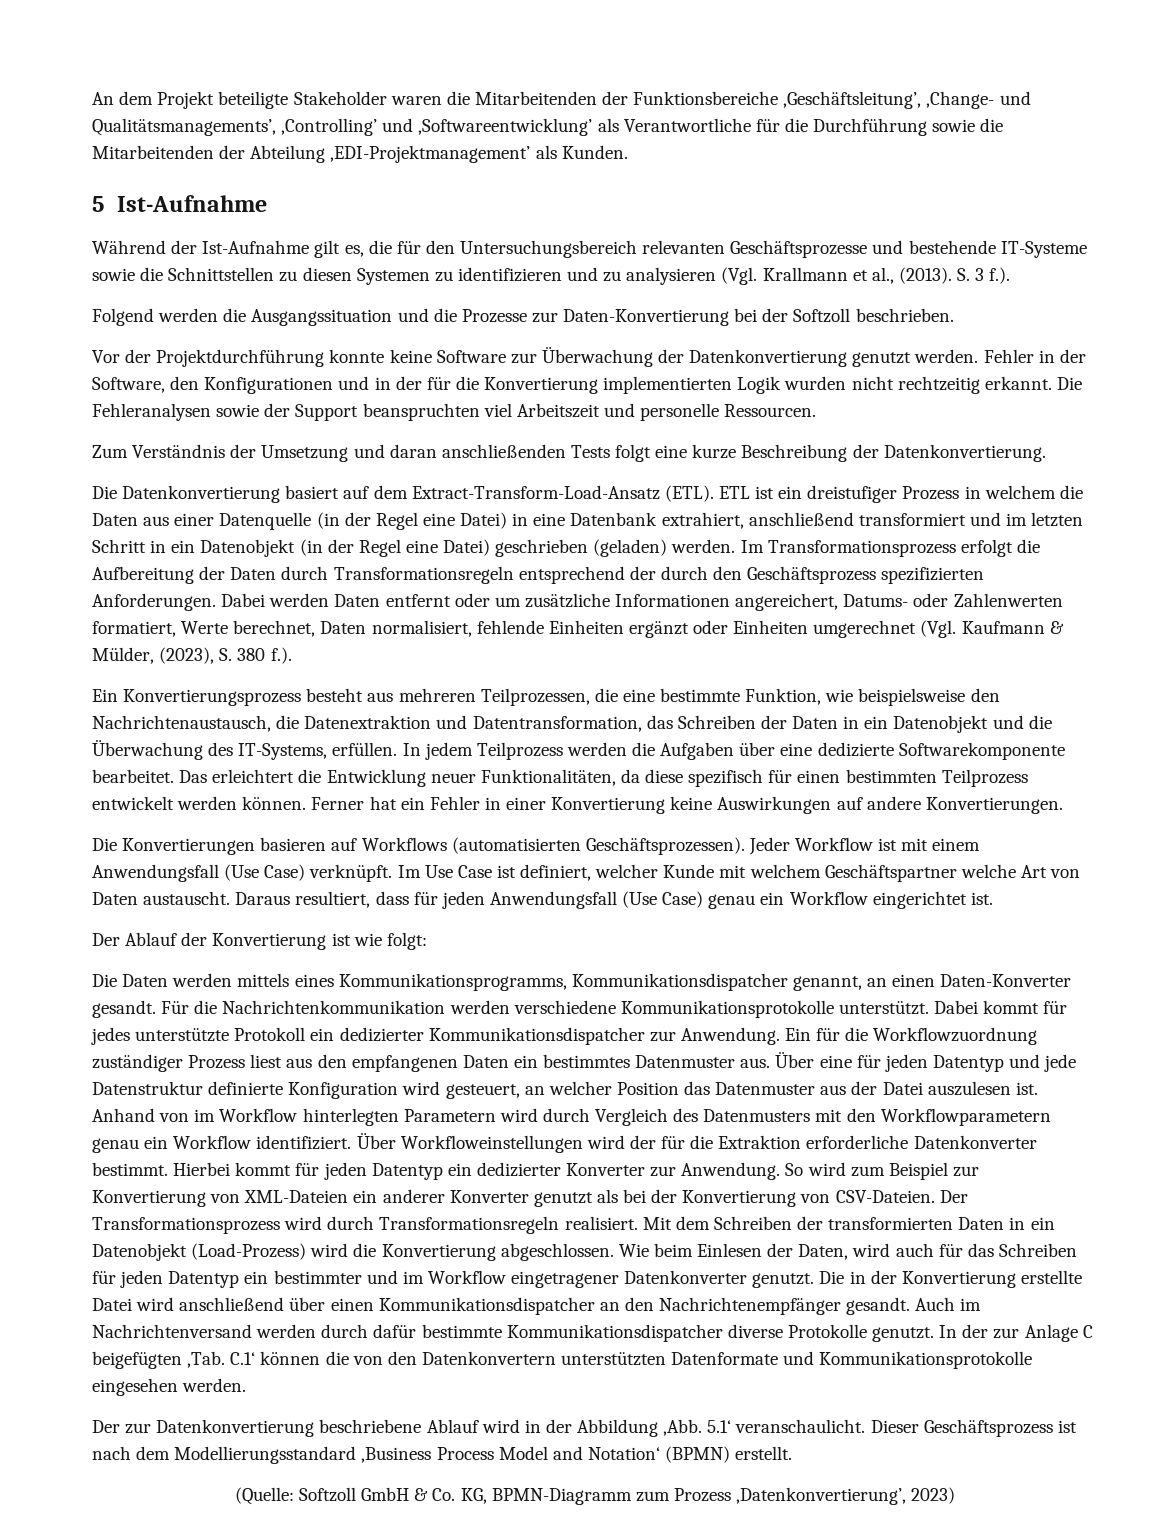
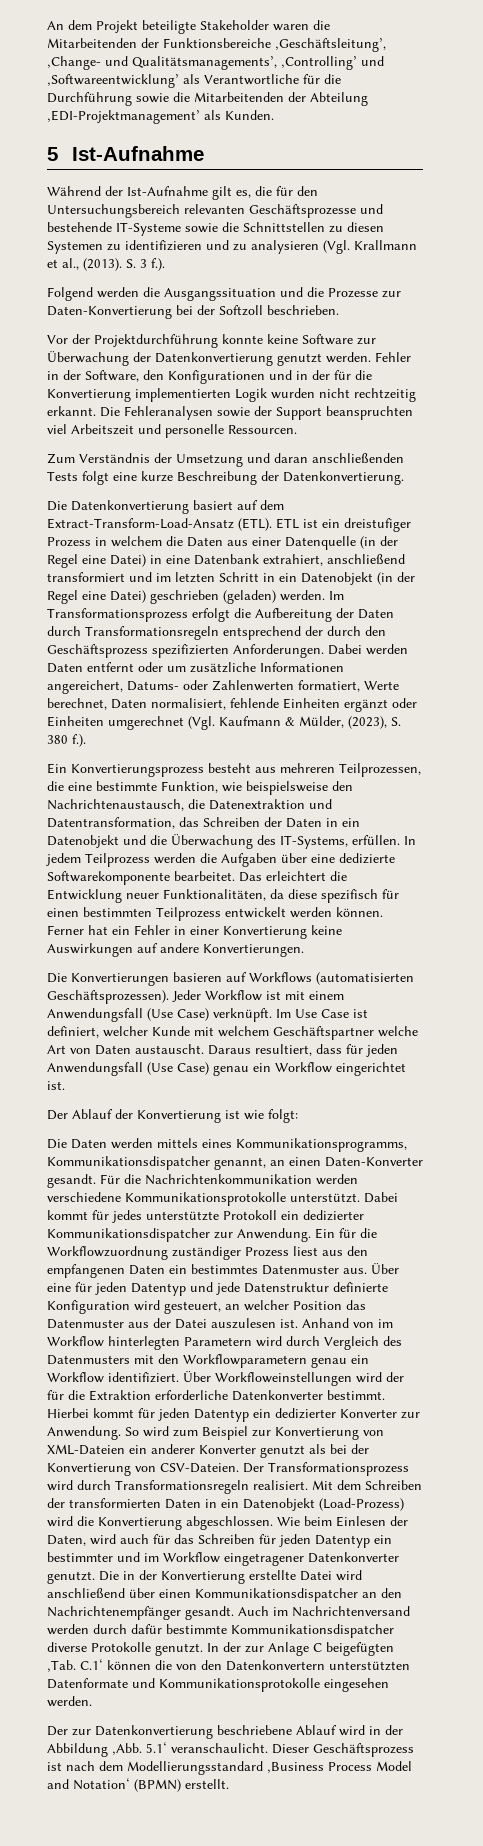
[234,1487,956,1505] // (Quelle: Softzoll GmbH & Co. KG, BPMN-Diagramm zum Prozess ‚Datenkonvertierung’, 2023) -> (229, 1784) none

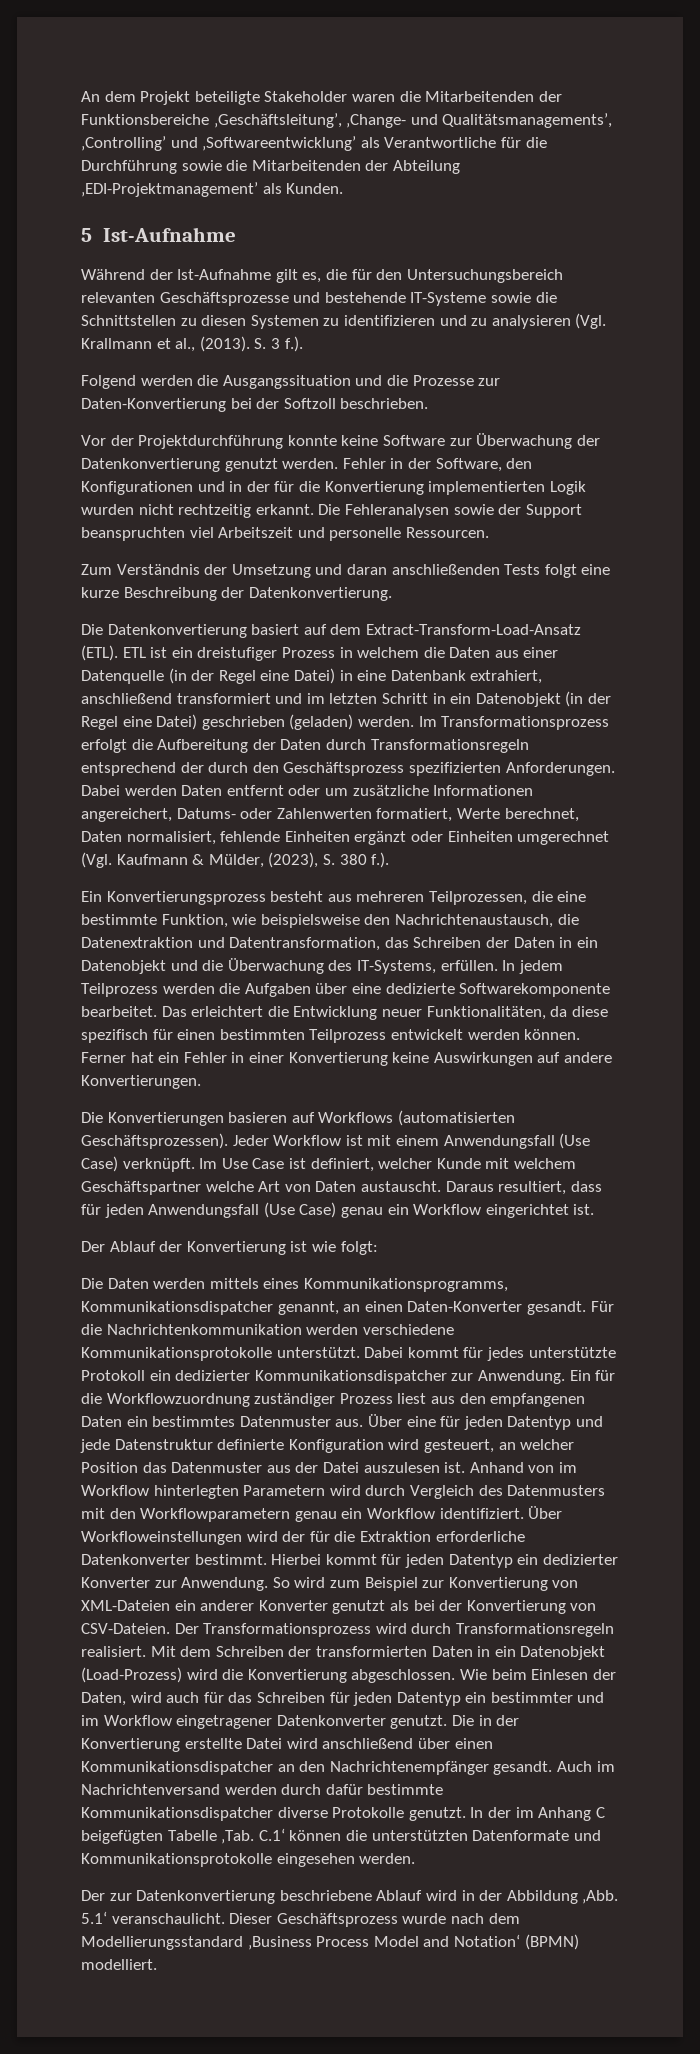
[245,1642,309,1656] zur Anlage -> [515,1807,592,1821] im Anhang
(394, 1649) none -> [167,1830,217,1841] Tabelle
[176,1660,325,1671] von den Datenkonvertern -> (367, 1835) none
[47,1762,62,1771] ist -> [402,1913,447,1924] wurde
[185,1779,229,1789] erstellt. -> [81,1959,157,1970] modelliert.

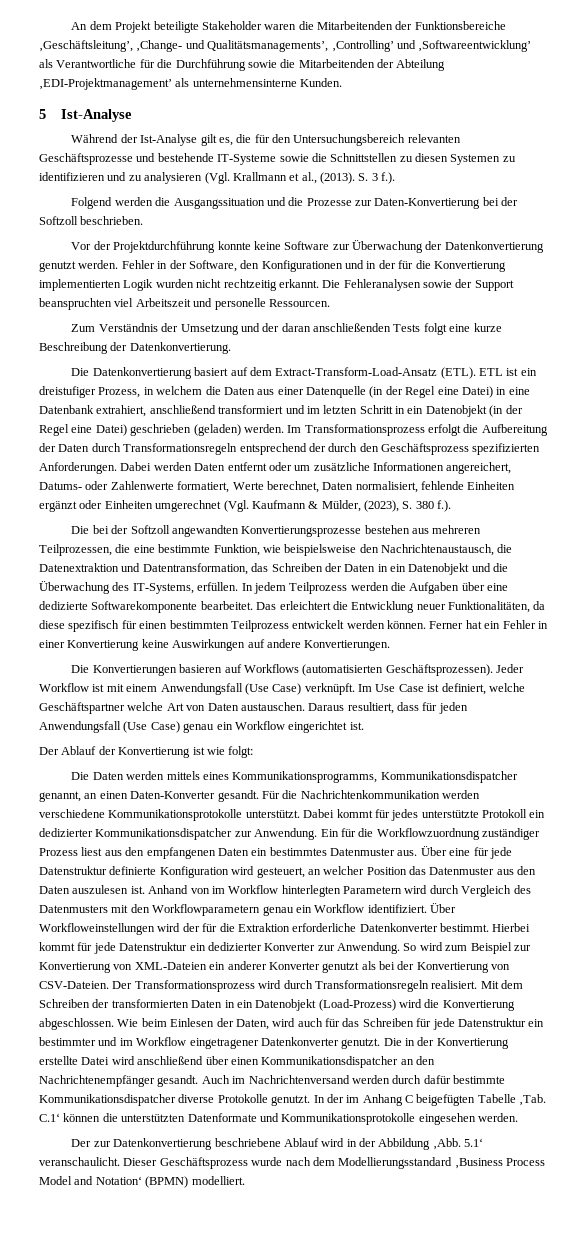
(282, 188) none -> [192,78,297,87] unternehmensinterne
[102,227,236,242] Ist-Aufnahme -> [60,109,132,122] Ist-Analyse
[177,269,272,280] Ist-Aufnahme -> [140,134,198,146] Ist-Analyse
(343, 569) none -> [262,323,280,332] der
[281,647,335,658] Prozess -> [98,387,141,398] Prozess,
[276,808,372,819] Zahlenwerten -> [110,481,174,490] Zahlenwerte
[81,891,324,905] Ein Konvertierungsprozess besteht -> [71,525,410,537] Die bei der Softzoll angewandten Konvertierungsprozesse bestehen
[378,1158,576,1169] welcher Kunde mit welchem -> [488,683,525,692] welche
[360,1181,441,1192] austauscht. -> [240,702,305,711] austauschen.
[463,1416,603,1430] jeden Datentyp und -> (489, 851) none
[295,1462,359,1473] der Datei -> [517,866,537,875] [39,886,70,894] den Daten
[404,1554,513,1568] jeden Datentyp -> [93,942,188,954] jede Datenstruktur
[353,1692,461,1706] jeden Datentyp -> [432,1018,526,1030] jede Datenstruktur

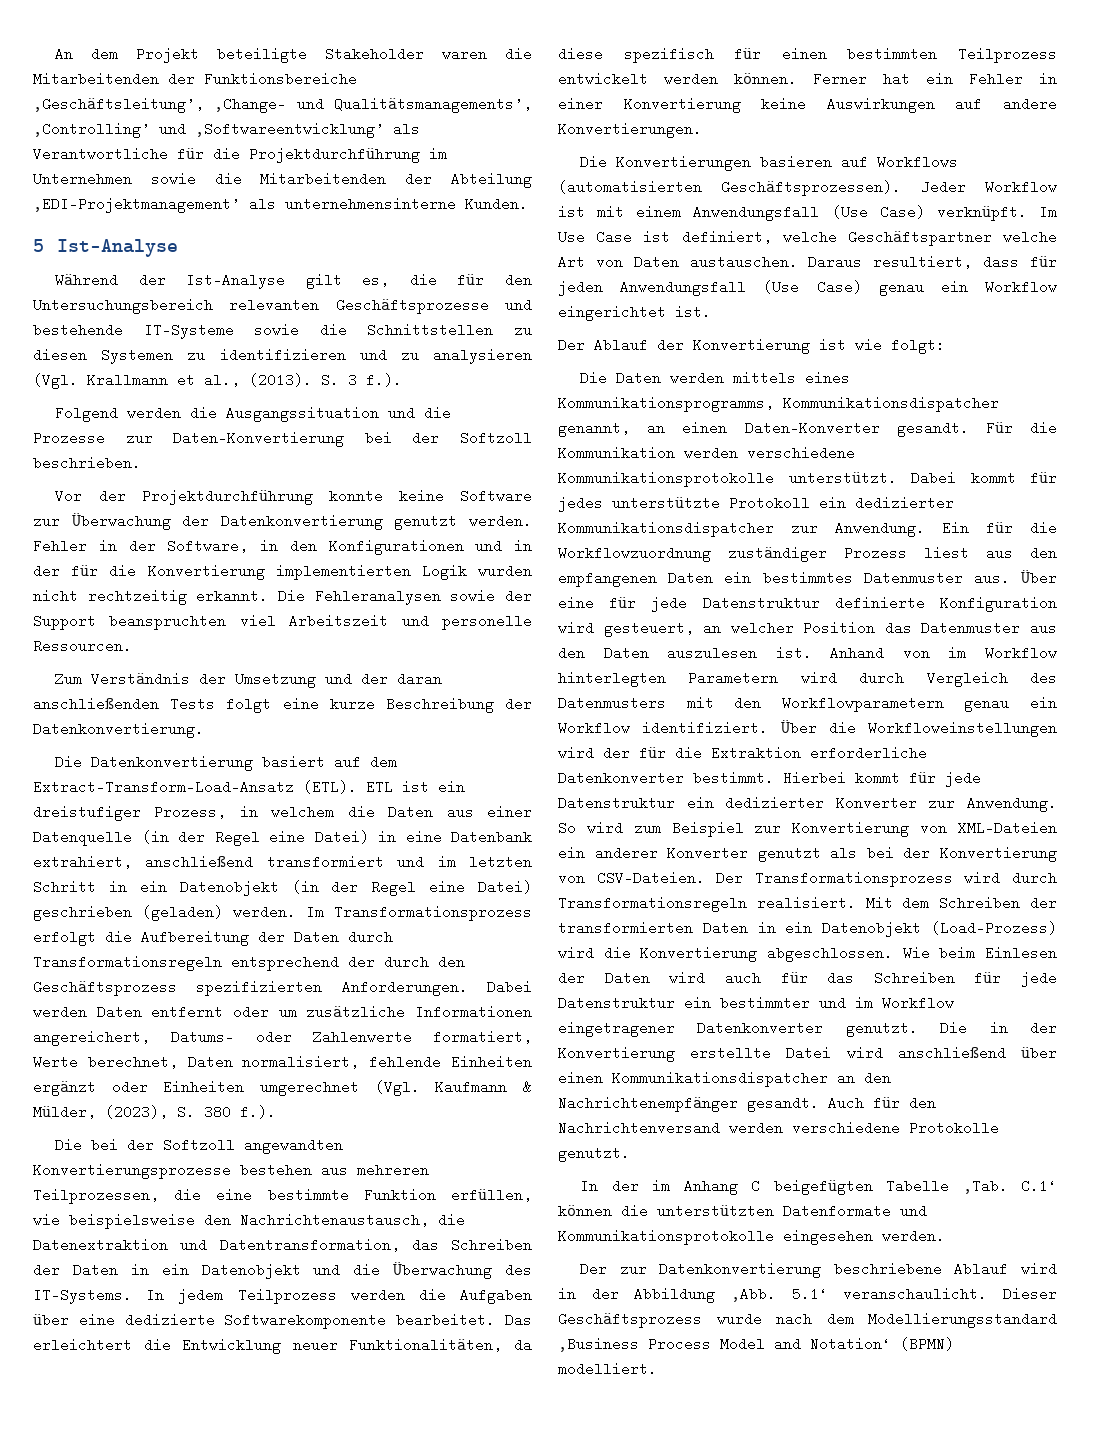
[175,59,246,71] Durchführung -> [249,147,447,163] [33,172,132,186] Projektdurchführung im Unternehmen
(237, 266) none -> [260,540,278,551] in
[213,544,260,556] Funktion, -> [363,1188,532,1202] Funktion erfüllen,
[132,582,239,594] IT-Systems, erfüllen. -> [33,1288,132,1304] IT-Systems.
[300,790,440,799] Nachrichtenkommunikation -> [558,446,675,460] Kommunikation
(456, 908) none -> [828,721,856,735] die
[235,1019,269,1030] Daten, -> [604,971,650,985] Daten
[232,1075,505,1084] [39,1094,215,1106] im Nachrichtenversand werden durch dafür bestimmte Kommunikationsdispatcher diverse -> [873,1096,936,1110] [558,1121,900,1135] für den Nachrichtenversand werden verschiedene
(311, 1100) none -> (630, 1154) //

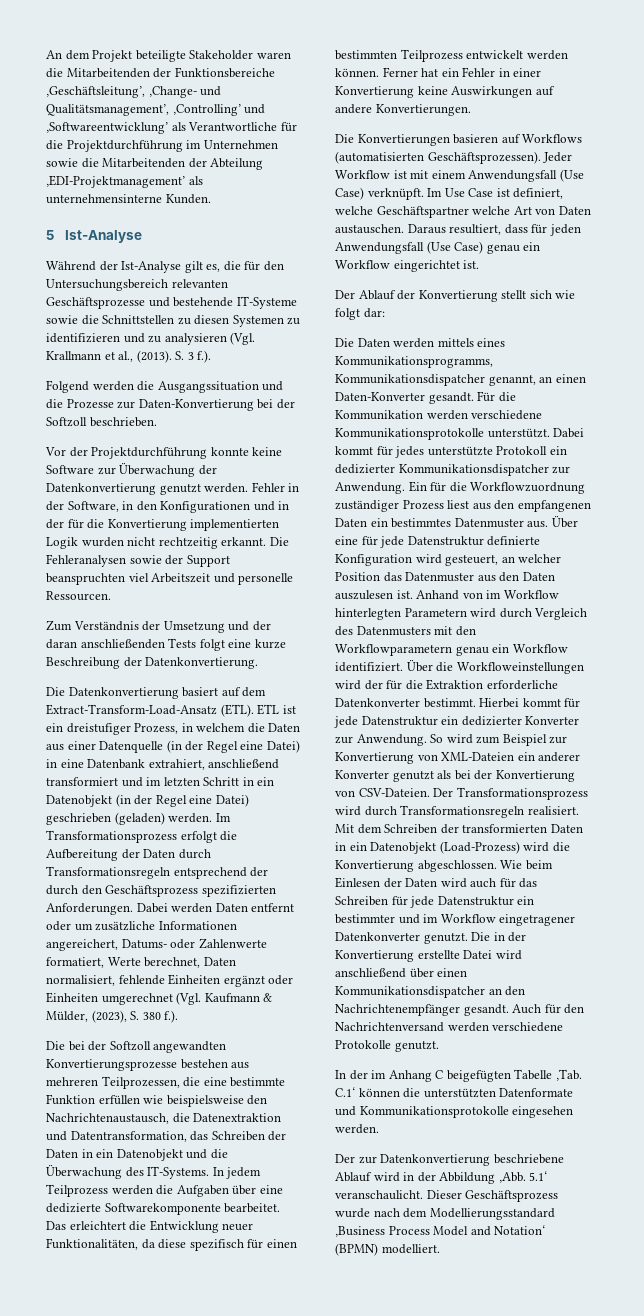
[334,97,532,113] Qualitätsmanagements’, -> [46,104,169,116] Qualitätsmanagement’,
[450,1188,532,1202] erfüllen, -> [98,1095,140,1105] erfüllen
[819,338,945,354] ist wie folgt: -> [501,290,576,299] [335,308,385,320] stellt sich wie folgt dar:

